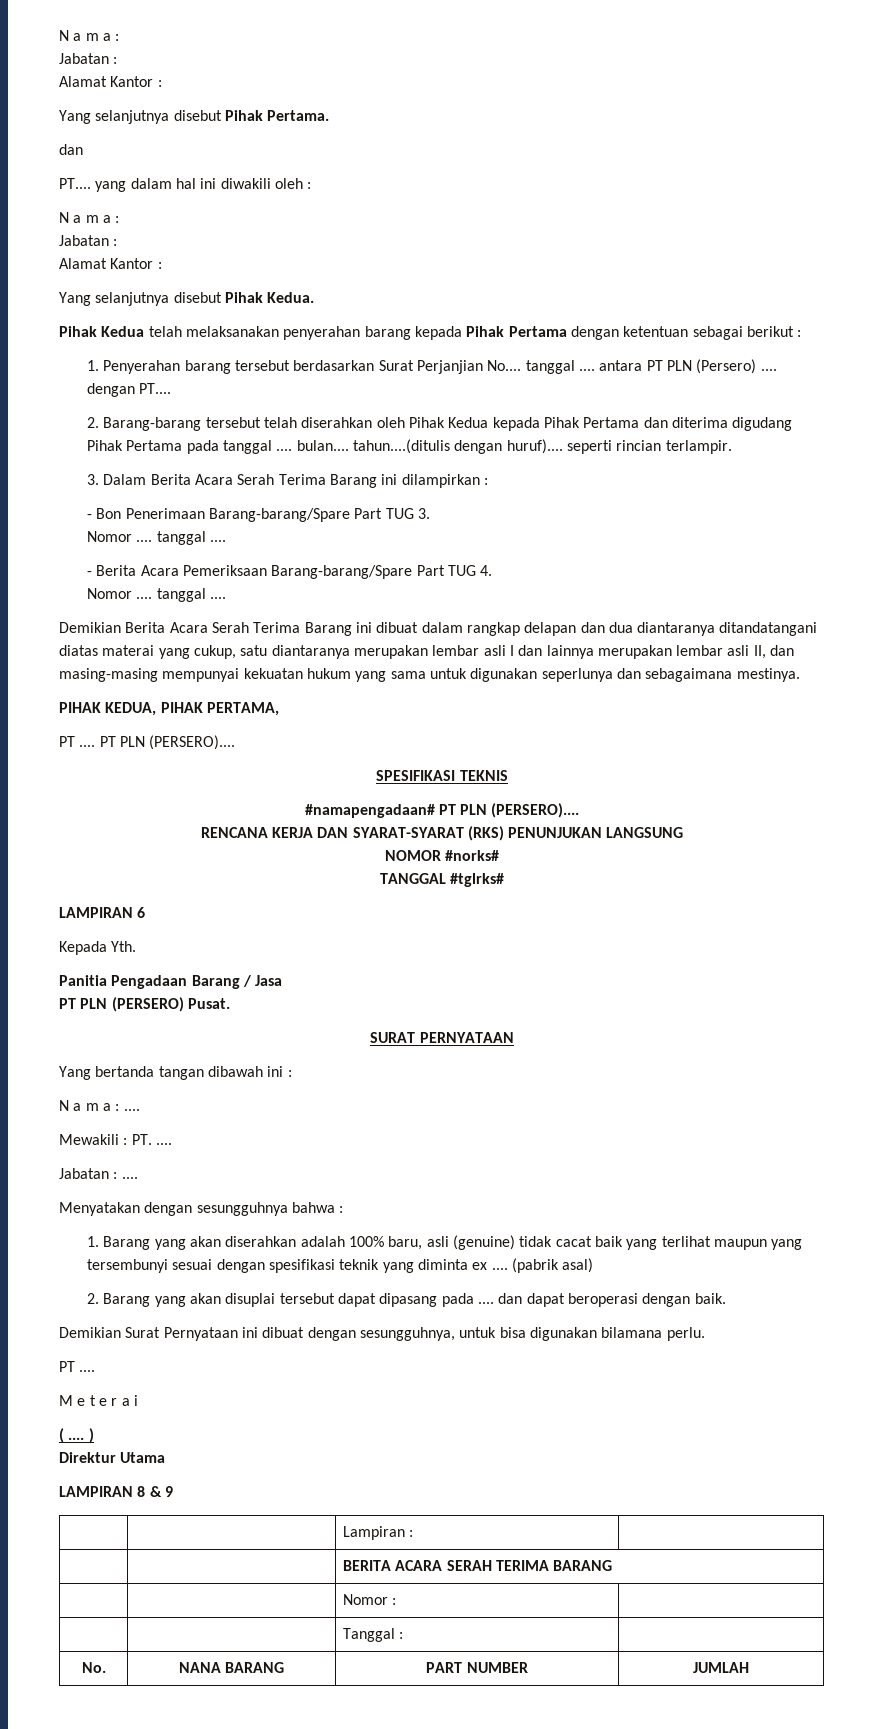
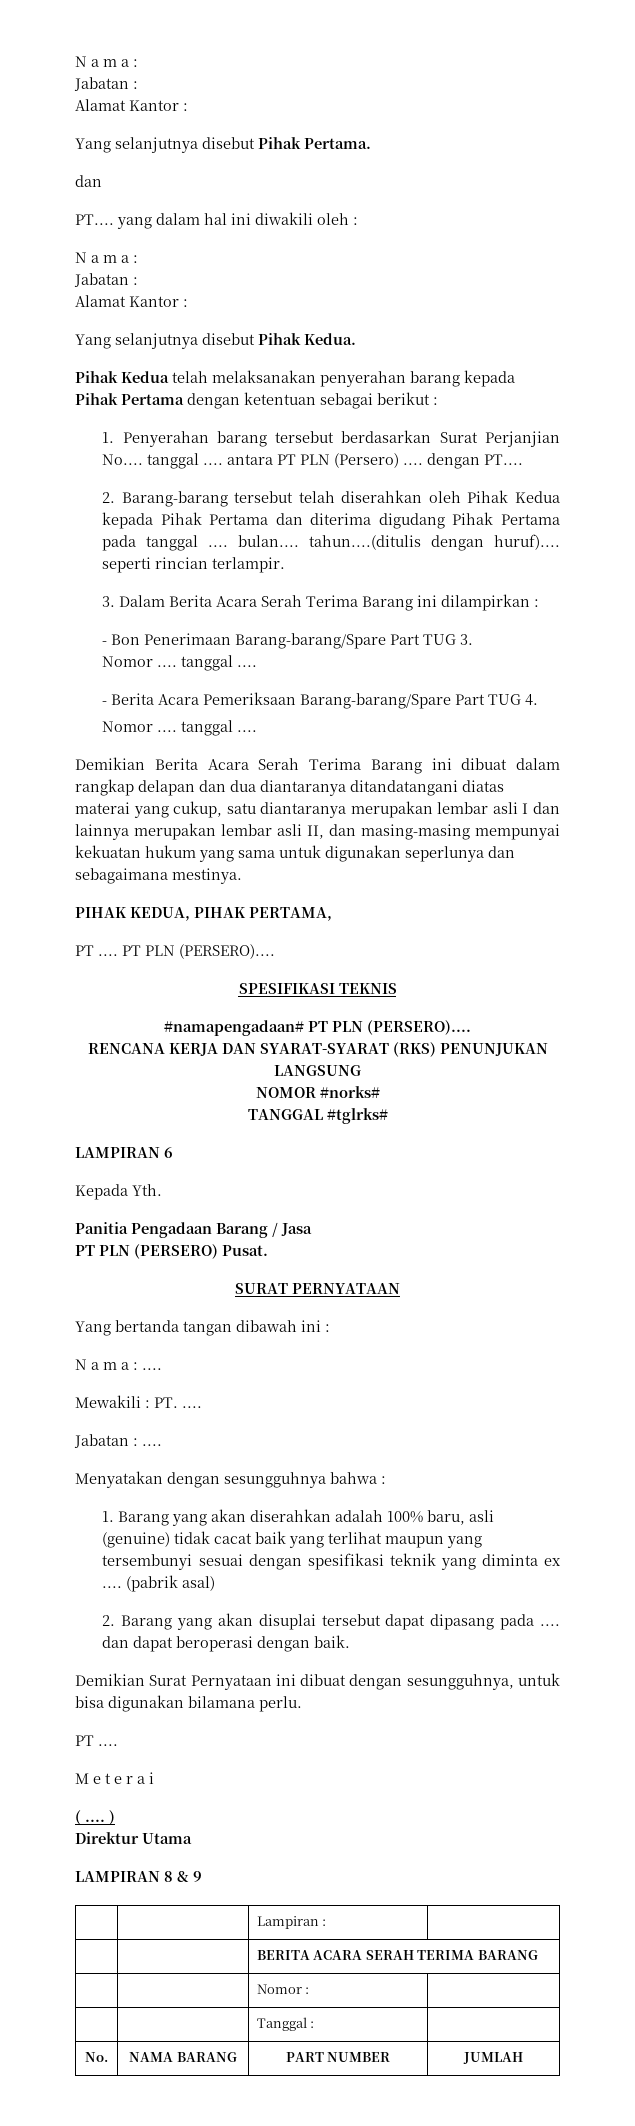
[178,1662,221,1673] NANA -> [129,2052,174,2062] NAMA

